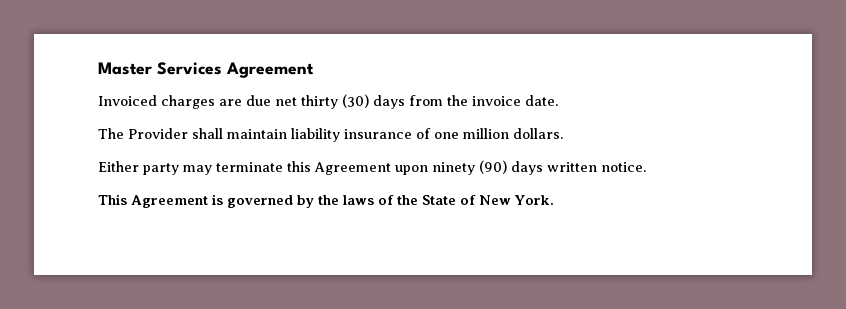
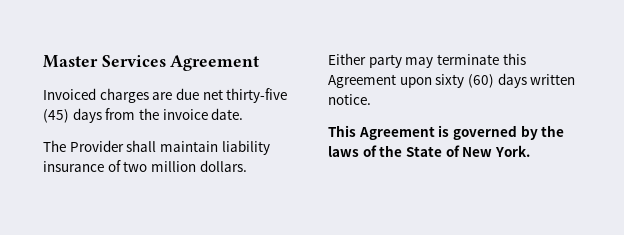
[301,94,369,109] thirty (30) -> [226,88,288,103] [43,109,69,123] thirty-five (45)
[434,132,459,139] one -> [123,161,148,172] two
[432,160,507,175] ninety (90) -> [435,74,494,88] sixty (60)

